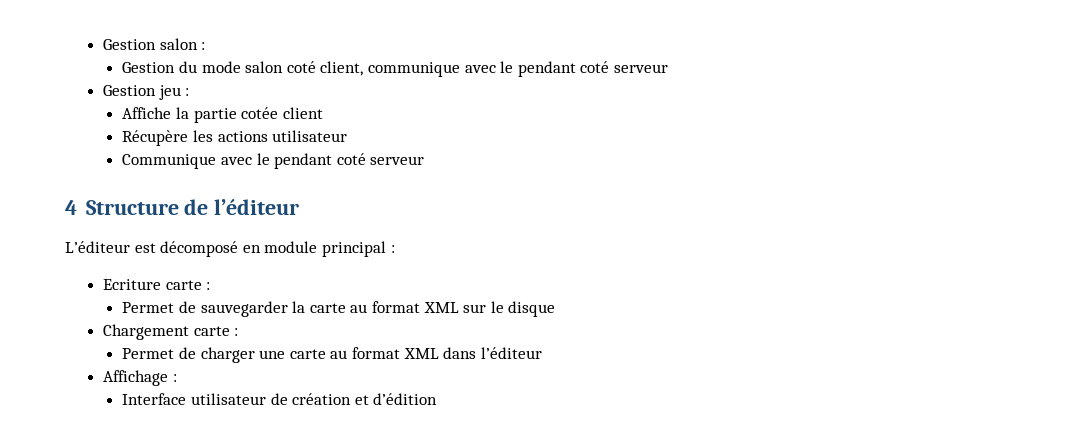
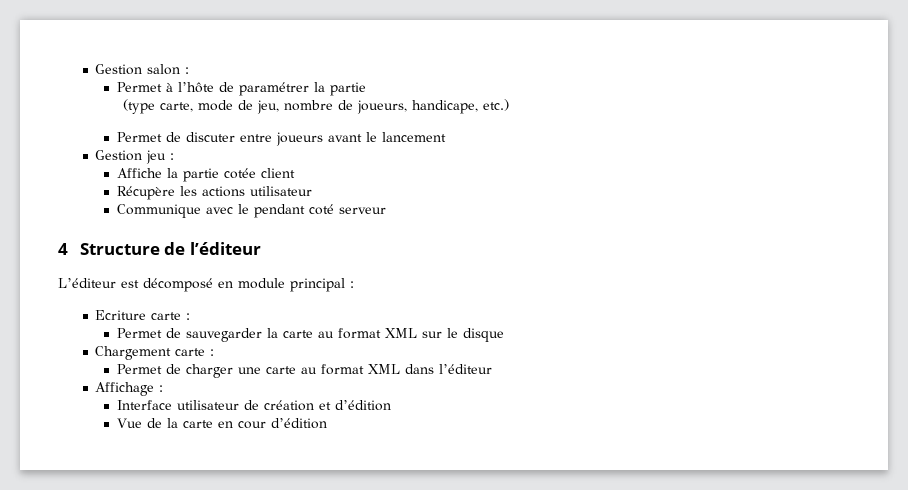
[122,61,668,77] Gestion du mode salon coté client, communique avec le pendant coté serveur -> [116,82,366,96] [123,99,510,114] [116,132,446,146] Permet à l’hôte de paramétrer la partie // (type carte, mode de jeu, nombre de joueurs, handicape, etc.) // Permet de discuter entre joueurs avant le lancement
(438, 399) none -> [116,418,327,429] // Vue de la carte en cour d’édition

